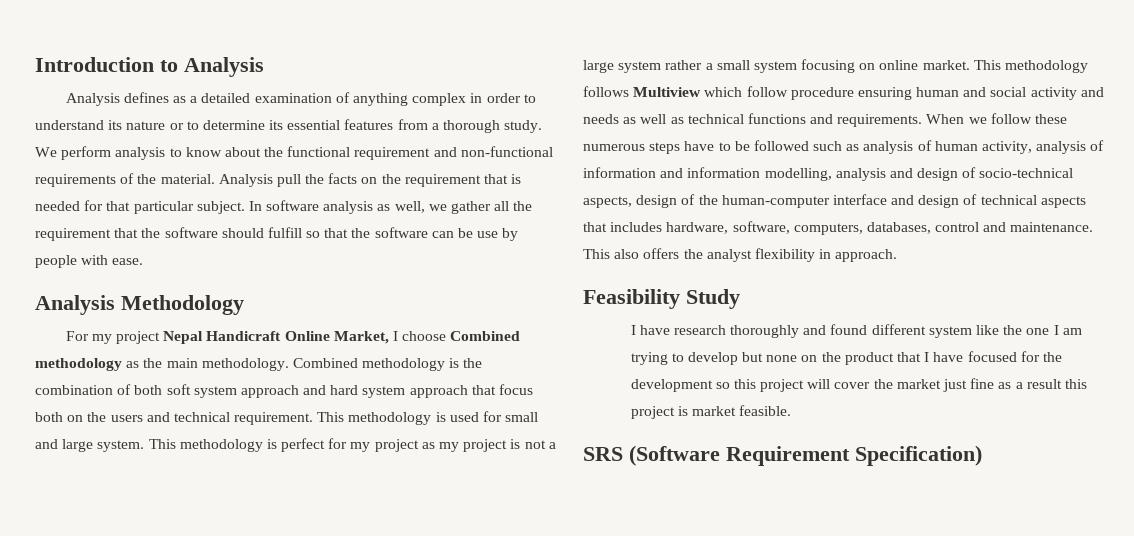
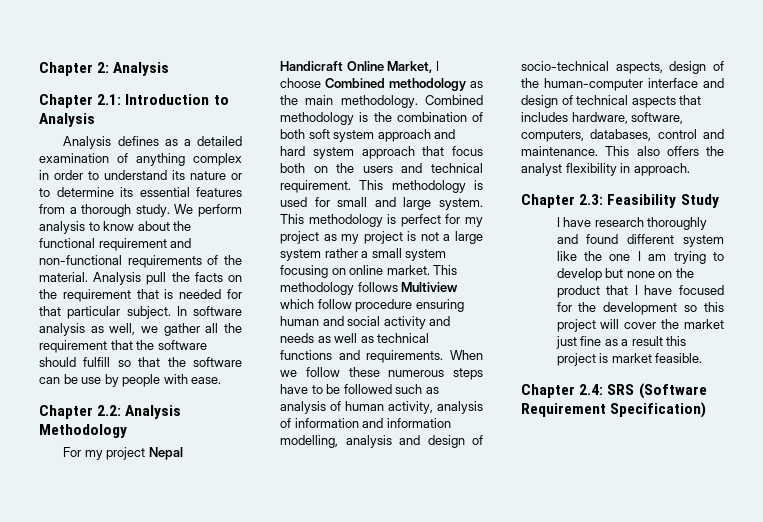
(35, 64) none -> [39,62,170,76] [39,94,122,108] Chapter 2: Analysis // Chapter 2.1:
(144, 261) none -> [39,405,122,419] Chapter 2.2:
(898, 255) none -> [521,194,604,208] Chapter 2.3:
(792, 410) none -> [521,384,604,398] Chapter 2.4:

